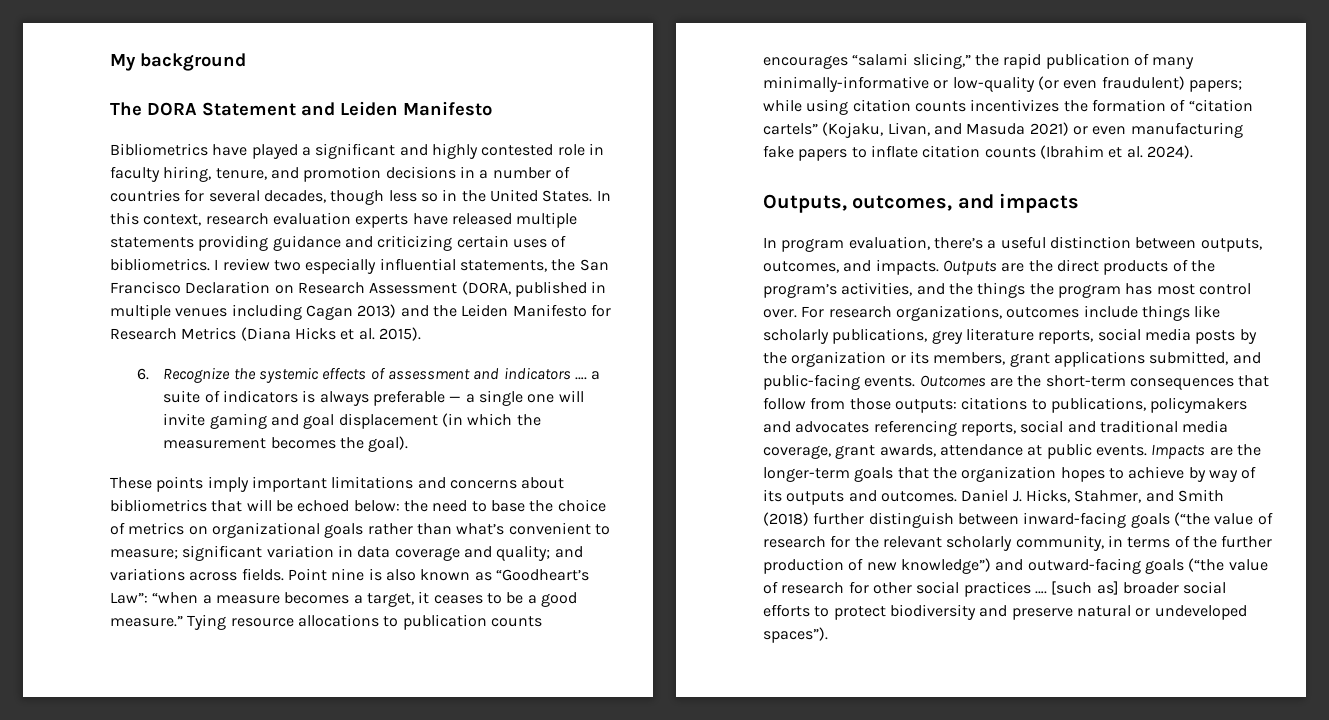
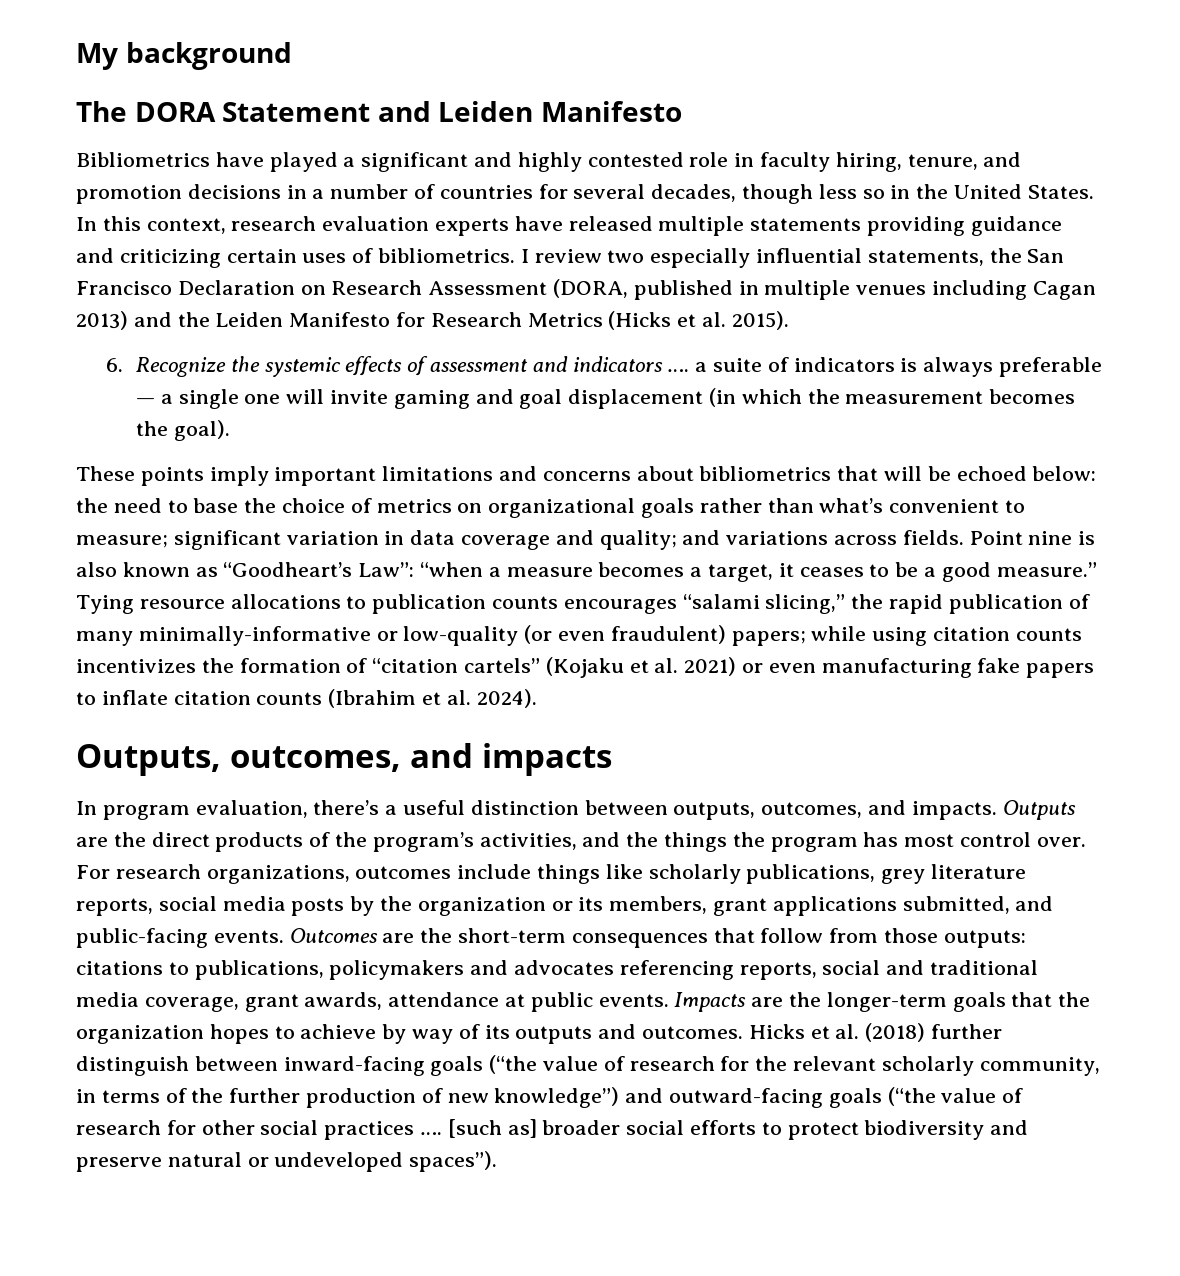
[240,327,336,341] (Diana Hicks -> [608,311,672,330] (Hicks
[822,122,1026,138] (Kojaku, Livan, and Masuda -> [545,657,679,678] (Kojaku et al.
[961,489,1224,503] Daniel J. Hicks, Stahmer, and Smith -> [748,1024,860,1039] Hicks et al.

